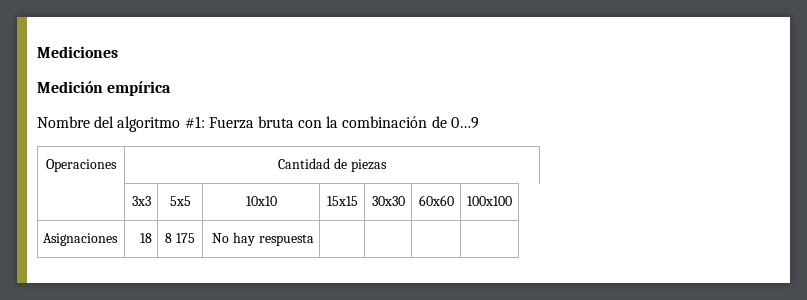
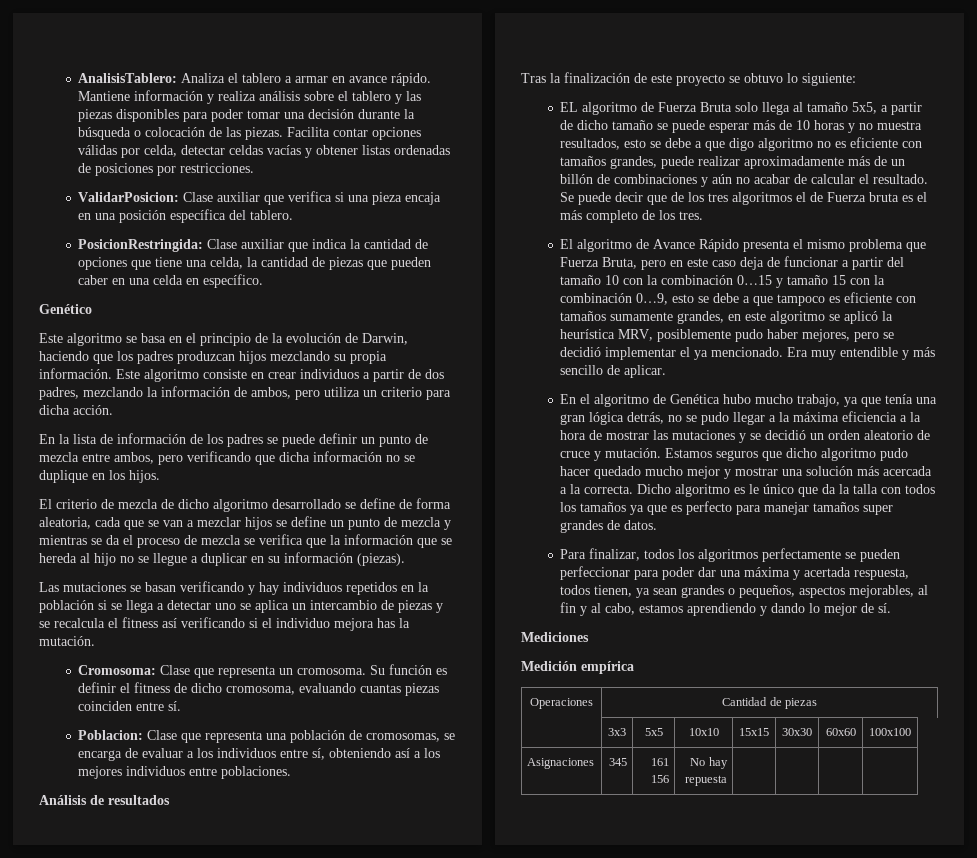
[37,46,118,58] [37,81,172,96] [37,116,479,132] Mediciones // Medición empírica // Nombre del algoritmo #1: Fuerza bruta con la combinación de 0…9 -> [78,73,432,86] [78,90,422,104] [78,109,416,122] [78,127,422,140] [78,145,451,158] [78,163,255,176] [78,191,442,205] [78,209,294,223] [78,239,429,252] [78,257,432,270] [78,274,264,288] [39,304,92,314] [39,333,408,346] [39,351,387,364] [39,368,444,382] [39,386,451,400] [39,405,113,415] [39,433,428,447] [39,451,415,465] [39,470,160,483] [39,498,451,512] [39,516,451,530] [39,534,452,548] [39,552,405,566] [39,581,429,595] [39,600,443,613] [39,617,410,631] [39,636,95,646] [78,664,448,678] [78,682,440,696] [78,701,182,711] [78,730,456,743] [78,748,441,761] [78,766,292,779] [39,795,170,805] [521,72,856,86] [560,102,923,115] [560,120,923,133] [560,137,923,151] [560,156,906,169] [560,174,929,187] [560,192,928,205] [560,210,704,223] [560,239,927,252] [560,256,905,270] [560,275,886,288] [560,292,917,306] [560,311,894,324] [560,329,895,342] [560,347,936,360] [560,365,667,378] [560,394,938,407] [560,411,922,425] [560,430,931,443] [560,448,909,461] [560,466,933,479] [560,484,936,497] [560,501,894,515] [560,520,658,533] [560,548,901,562] [560,566,910,580] [560,585,929,598] [560,602,892,616] [521,632,589,642] [521,661,634,674] AnalisisTablero: Analiza el tablero a armar en avance rápido. Mantiene información y realiza análisis sobre el tablero y las piezas disponibles para poder tomar una decisión durante la búsqueda o colocación de las piezas. Facilita contar opciones válidas por celda, detectar celdas vacías y obtener listas ordenadas de posiciones por restricciones. // ValidarPosicion: Clase auxiliar que verifica si una pieza encaja en una posición específica del tablero. // PosicionRestringida: Clase auxiliar que indica la cantidad de opciones que tiene una celda, la cantidad de piezas que pueden caber en una celda en específico. // Genético // Este algoritmo se basa en el principio de la evolución de Darwin, haciendo que los padres produzcan hijos mezclando su propia información. Este algoritmo consiste en crear individuos a partir de dos padres, mezclando la información de ambos, pero utiliza un criterio para dicha acción. // En la lista de información de los padres se puede definir un punto de mezcla entre ambos, pero verificando que dicha información no se duplique en los hijos. // El criterio de mezcla de dicho algoritmo desarrollado se define de forma aleatoria, cada que se van a mezclar hijos se define un punto de mezcla y mientras se da el proceso de mezcla se verifica que la información que se hereda al hijo no se llegue a duplicar en su información (piezas). // Las mutaciones se basan verificando y hay individuos repetidos en la población si se llega a detectar uno se aplica un intercambio de piezas y se recalcula el fitness así verificando si el individuo mejora has la mutación. // Cromosoma: Clase que representa un cromosoma. Su función es definir el fitness de dicho cromosoma, evaluando cuantas piezas coinciden entre sí. // Poblacion: Clase que representa una población de cromosomas, se encarga de evaluar a los individuos entre sí, obteniendo así a los mejores individuos entre poblaciones. // Análisis de resultados // Tras la finalización de este proyecto se obtuvo lo siguiente: // EL algoritmo de Fuerza Bruta solo llega al tamaño 5x5, a partir de dicho tamaño se puede esperar más de 10 horas y no muestra resultados, esto se debe a que digo algoritmo no es eficiente con tamaños grandes, puede realizar aproximadamente más de un billón de combinaciones y aún no acabar de calcular el resultado. Se puede decir que de los tres algoritmos el de Fuerza bruta es el más completo de los tres. // El algoritmo de Avance Rápido presenta el mismo problema que Fuerza Bruta, pero en este caso deja de funcionar a partir del tamaño 10 con la combinación 0…15 y tamaño 15 con la combinación 0…9, esto se debe a que tampoco es eficiente con tamaños sumamente grandes, en este algoritmo se aplicó la heurística MRV, posiblemente pudo haber mejores, pero se decidió implementar el ya mencionado. Era muy entendible y más sencillo de aplicar. // En el algoritmo de Genética hubo mucho trabajo, ya que tenía una gran lógica detrás, no se pudo llegar a la máxima eficiencia a la hora de mostrar las mutaciones y se decidió un orden aleatorio de cruce y mutación. Estamos seguros que dicho algoritmo pudo hacer quedado mucho mejor y mostrar una solución más acercada a la correcta. Dicho algoritmo es le único que da la talla con todos los tamaños ya que es perfecto para manejar tamaños super grandes de datos. // Para finalizar, todos los algoritmos perfectamente se pueden perfeccionar para poder dar una máxima y acertada respuesta, todos tienen, ya sean grandes o pequeños, aspectos mejorables, al fin y al cabo, estamos aprendiendo y dando lo mejor de sí. // Mediciones // Medición empírica
[139,233,152,243] [165,233,195,243] 18 | 8 175 -> [608,758,627,766] [650,758,669,766] [650,775,669,783] 345 | 161 156
[258,234,314,246] respuesta -> [684,775,727,786] repuesta

